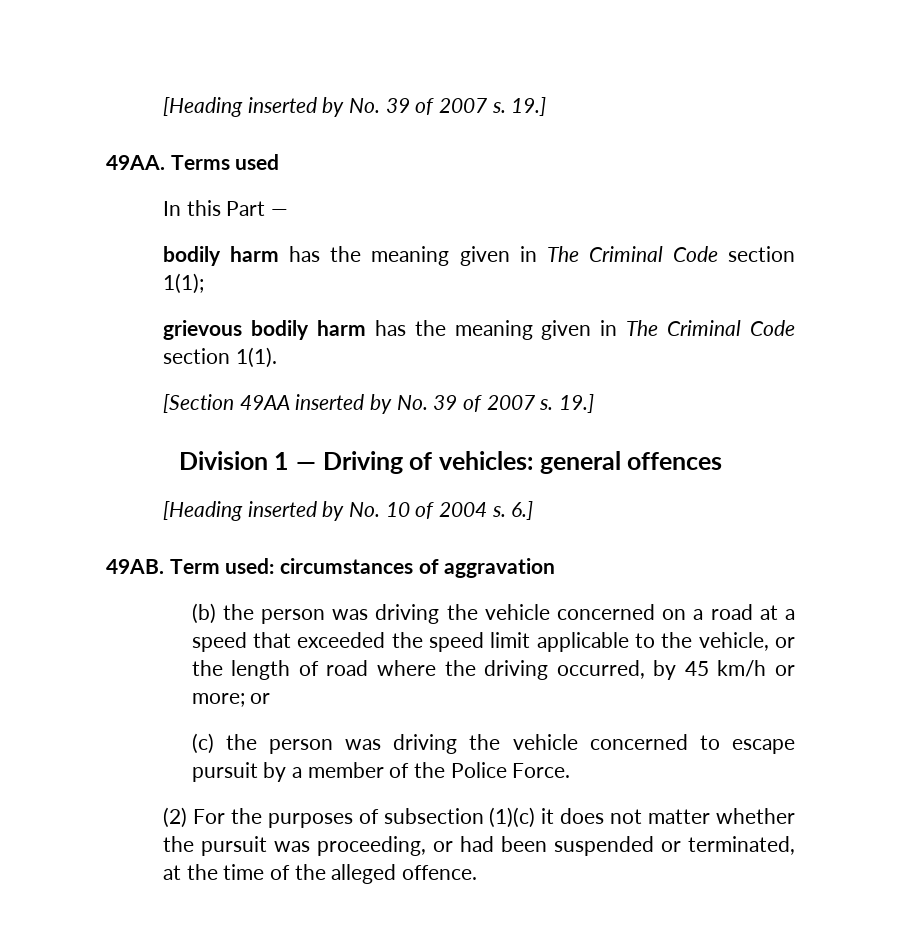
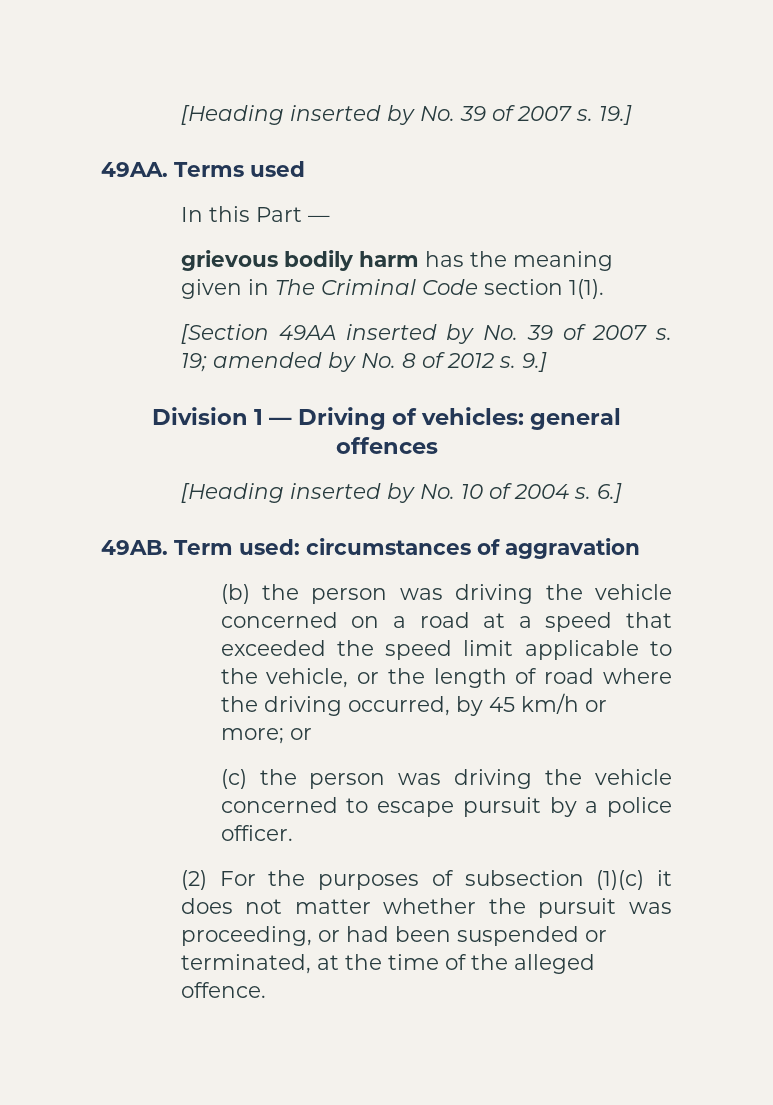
[163,246,796,266] [163,273,205,294] // bodily harm has the meaning given in The Criminal Code section 1(1); -> (330, 218) none
[559,394,595,413] 19.] -> [180,352,547,372] 19; amended by No. 8 of 2012 s. 9.]
[307,762,571,778] member of the Police Force. -> [607,797,673,817] [220,825,293,841] police officer.

